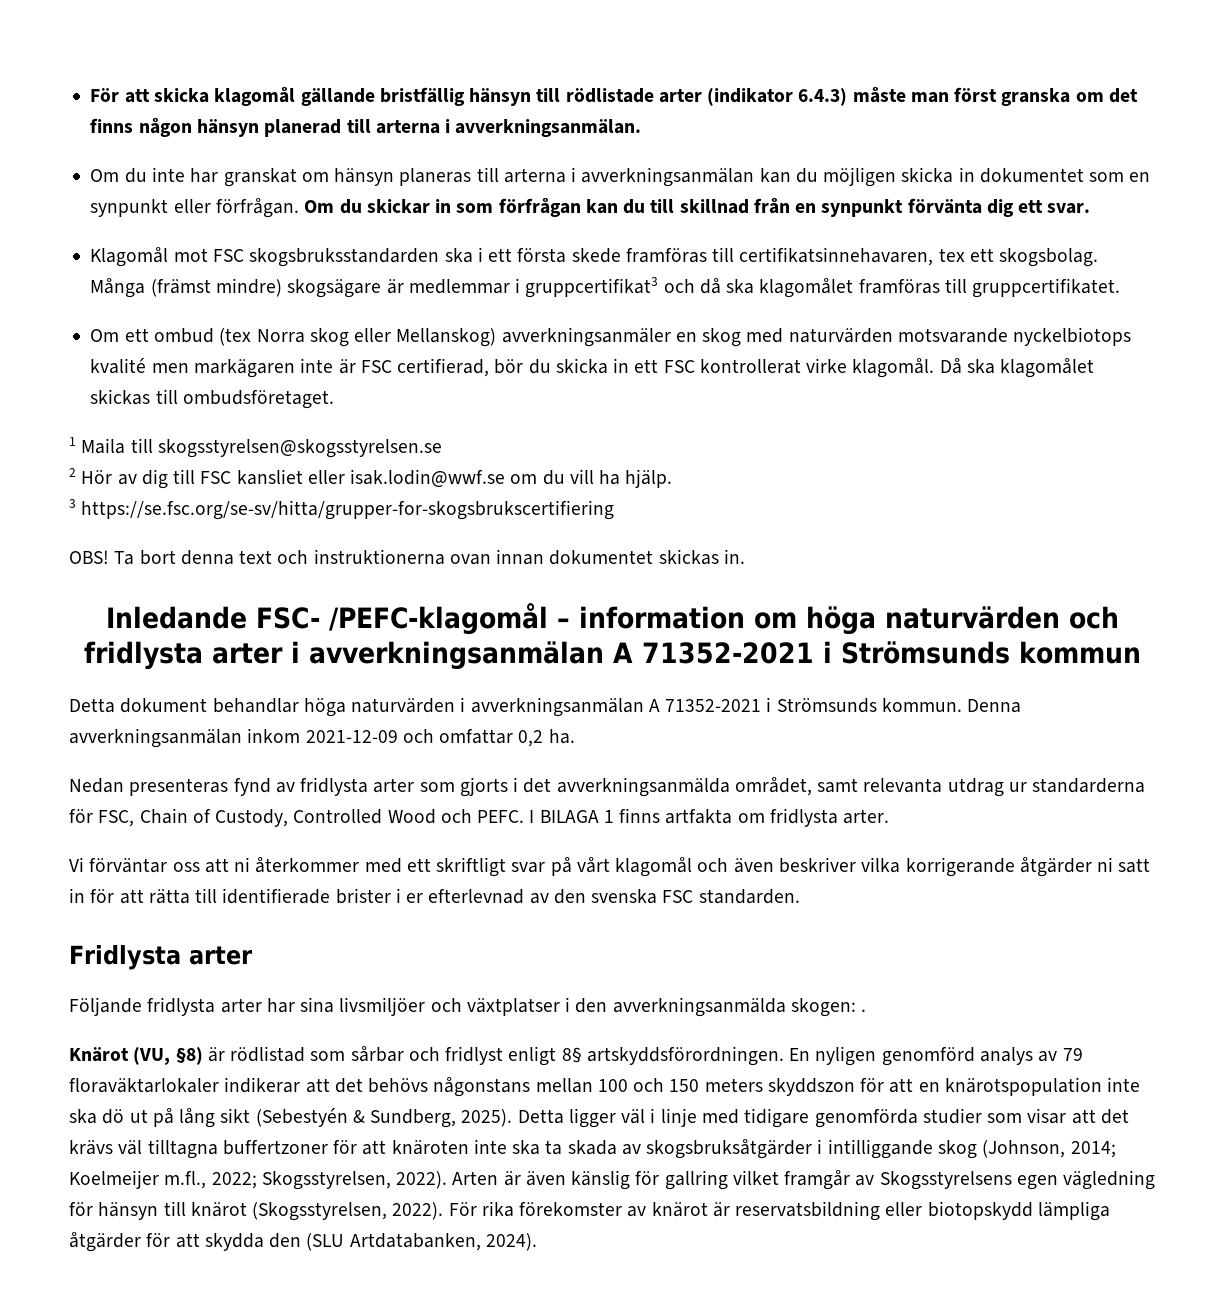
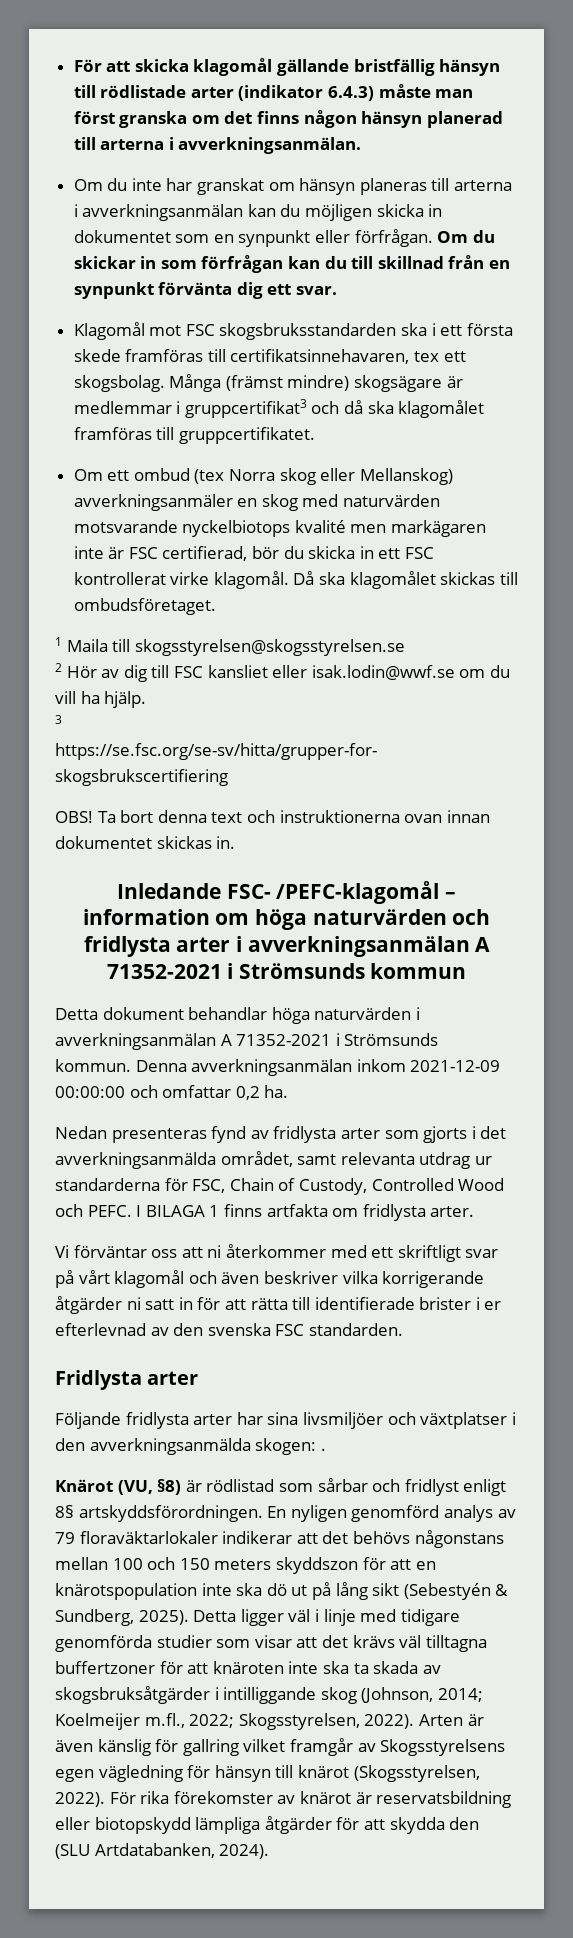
(398, 736) none -> [55,1086,125,1098] 00:00:00

